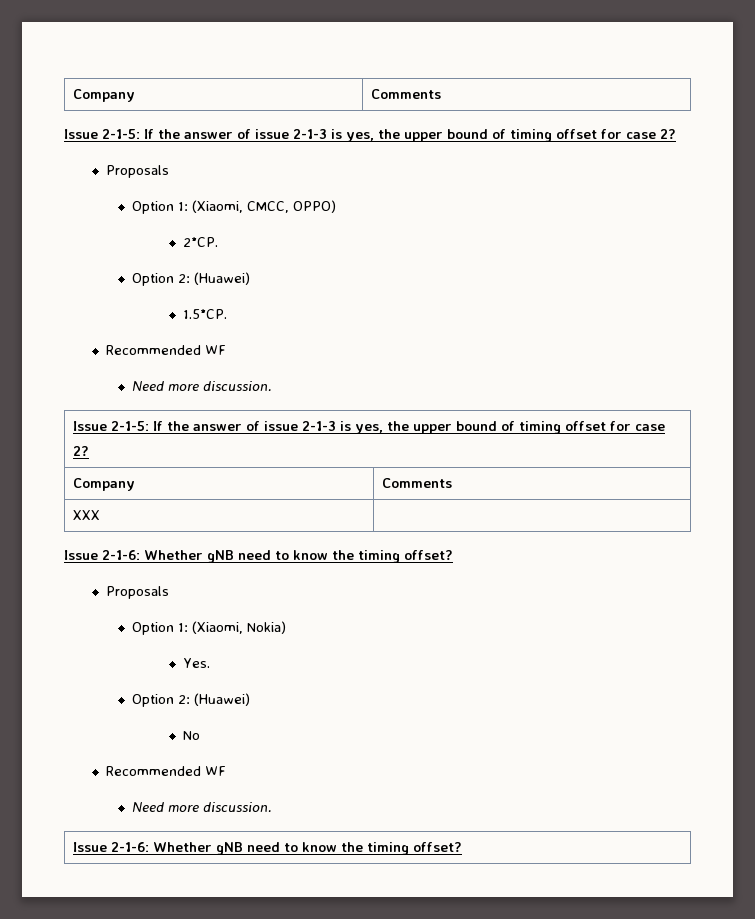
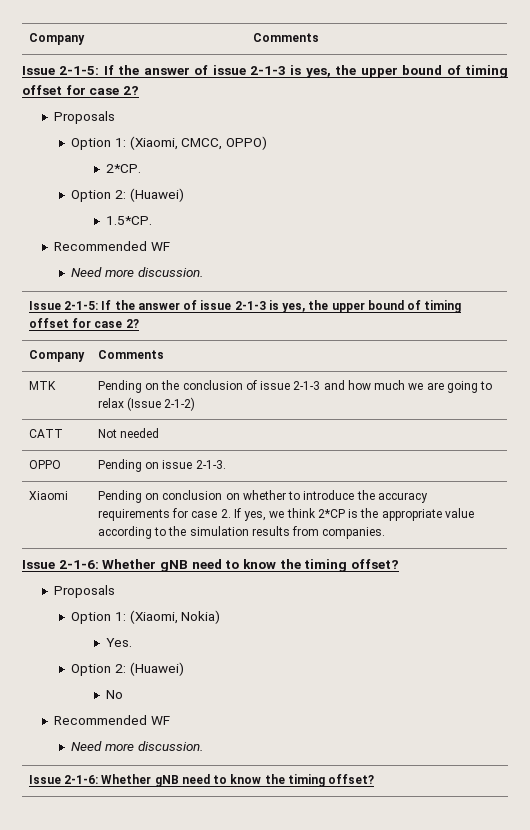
[73,510,101,520] XXX | -> [28,381,56,390] [97,380,493,393] [97,397,196,411] [28,429,63,438] [97,428,160,438] [28,460,61,469] [97,459,226,472] [28,491,68,500] [97,490,428,503] [97,508,474,521] [97,526,386,539] MTK | Pending on the conclusion of issue 2-1-3 and how much we are going to relax (Issue 2-1-2) // CATT | Not needed // OPPO | Pending on issue 2-1-3. // Xiaomi | Pending on conclusion on whether to introduce the accuracy requirements for case 2. If yes, we think 2*CP is the appropriate value according to the simulation results from companies.

